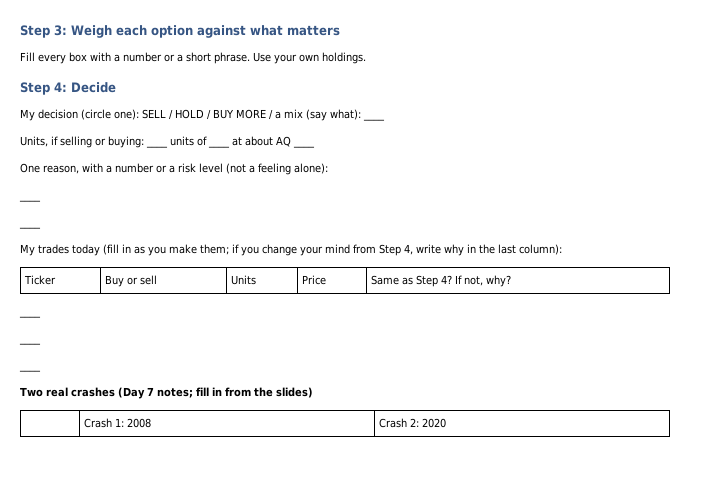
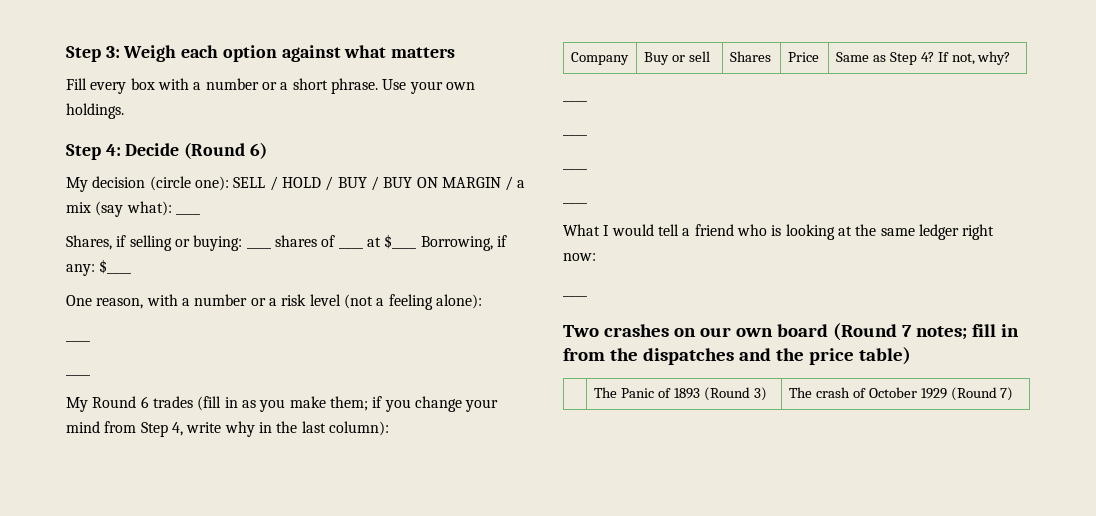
(116, 87) none -> [184,142,267,159] (Round 6)
[236,109,266,119] MORE -> [370,176,501,191] / BUY ON MARGIN
[20,136,48,147] Units, -> [66,235,112,250] Shares,
[170,136,194,146] units -> [274,235,317,247] shares
[245,136,315,148] about AQ ____ -> [384,234,507,251] [66,259,132,276] $____ Borrowing, if any: $____
[38,244,100,256] trades today -> [92,396,193,408] Round 6 trades
[24,275,57,285] Ticker -> [570,52,629,65] Company
[231,275,257,285] Units -> [729,51,771,62] Shares
[20,387,145,399] Two real crashes (Day -> [563,202,587,204] [563,224,995,240] [563,253,596,261] [563,295,587,297] [563,323,897,341] ____ // What I would tell a friend who is looking at the same ledger right now: // ____ // Two crashes on our own board (Round
[275,387,313,398] [84,418,152,428] [379,418,447,428] slides) // | Crash 1: 2008 | Crash 2: 2020 -> [642,347,911,365] [593,387,767,401] [788,387,1014,401] dispatches and the price table) // | The Panic of 1893 (Round 3) | The crash of October 1929 (Round 7)

